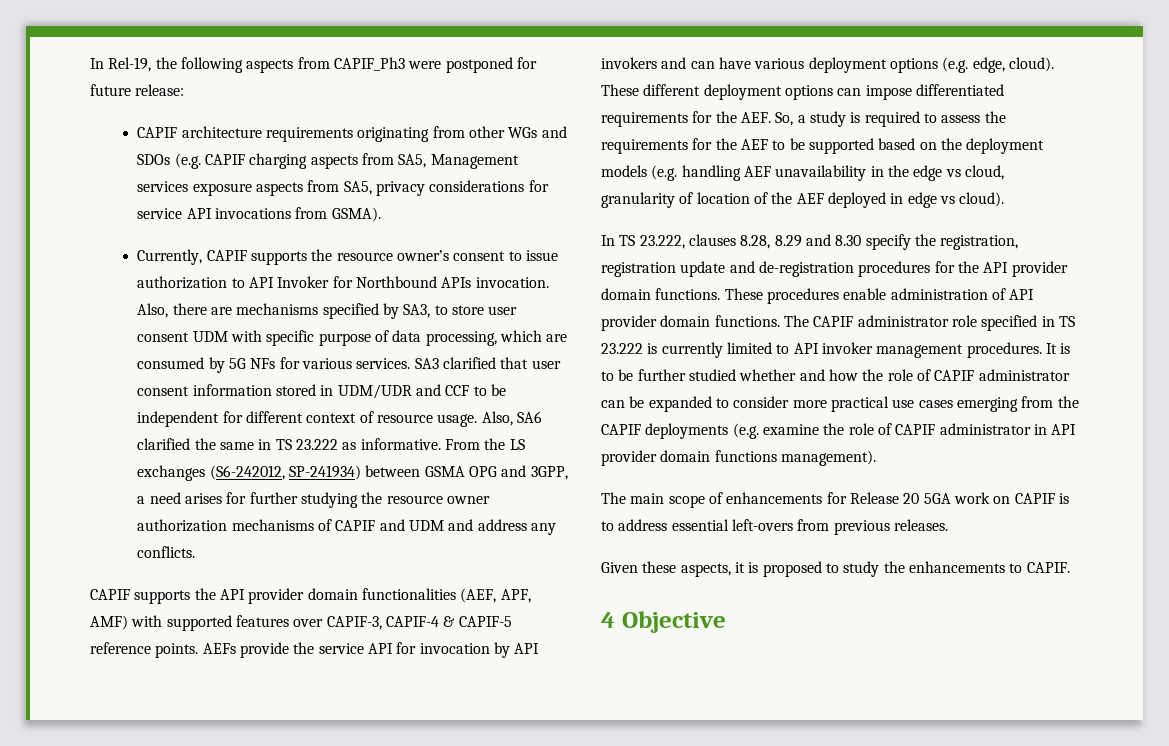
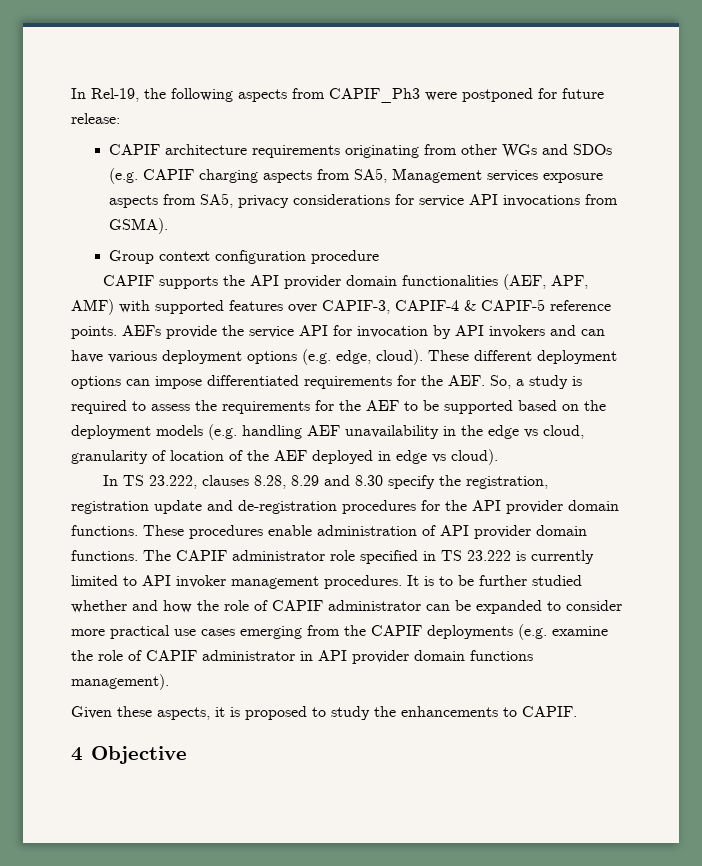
[137,249,559,265] [137,276,549,289] [137,303,518,319] [137,330,568,346] [137,357,561,373] [137,384,507,399] [137,411,543,427] [137,438,525,450] [137,465,568,481] [137,492,491,508] [137,519,557,535] [137,546,196,558] Currently, CAPIF supports the resource owner’s consent to issue authorization to API Invoker for Northbound APIs invocation. Also, there are mechanisms specified by SA3, to store user consent UDM with specific purpose of data processing, which are consumed by 5G NFs for various services. SA3 clarified that user consent information stored in UDM/UDR and CCF to be independent for different context of resource usage. Also, SA6 clarified the same in TS 23.222 as informative. From the LS exchanges (S6-242012, SP-241934) between GSMA OPG and 3GPP, a need arises for further studying the resource owner authorization mechanisms of CAPIF and UDM and address any conflicts. -> [109,250,380,264] Group context configuration procedure
[601,492,1069,508] [601,519,948,535] // The main scope of enhancements for Release 20 5GA work on CAPIF is to address essential left-overs from previous releases. -> (169, 682) none

